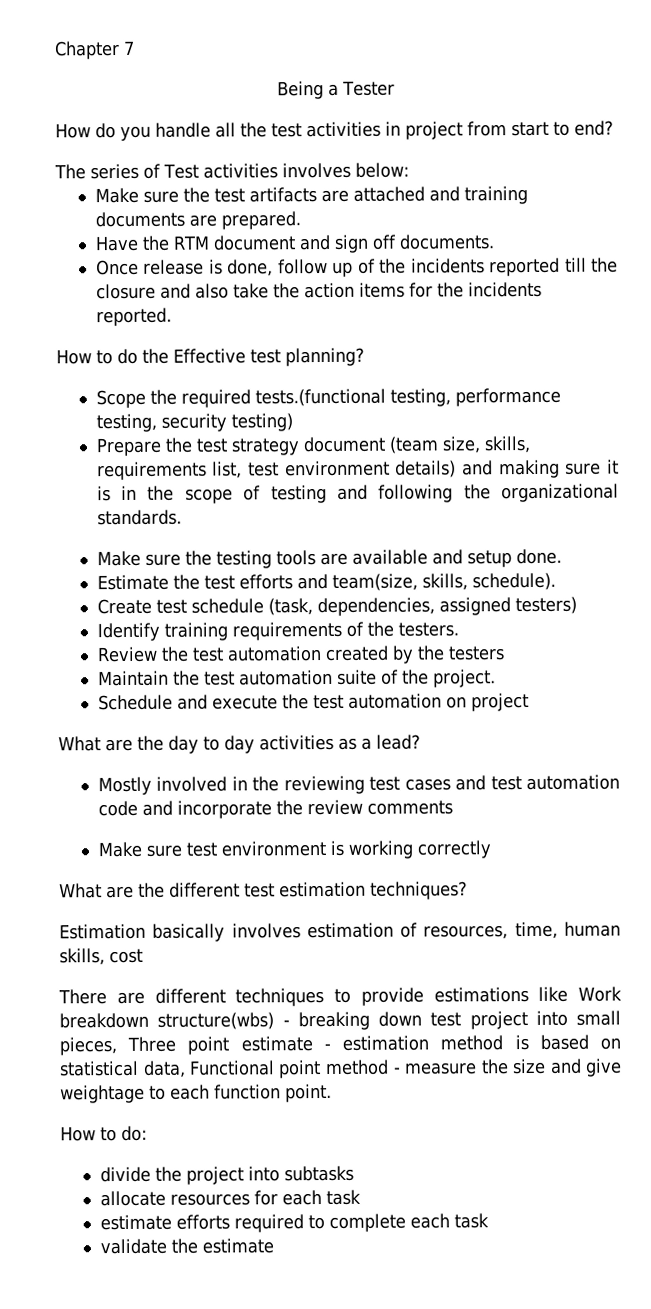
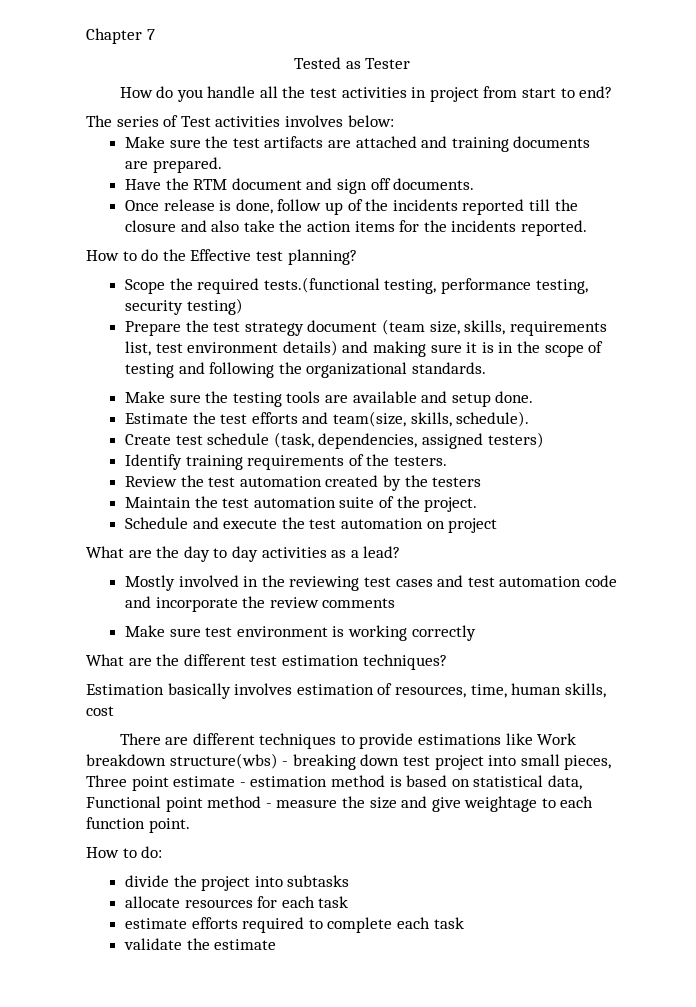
[277,80,340,100] Being a -> [293,57,361,69] Tested as

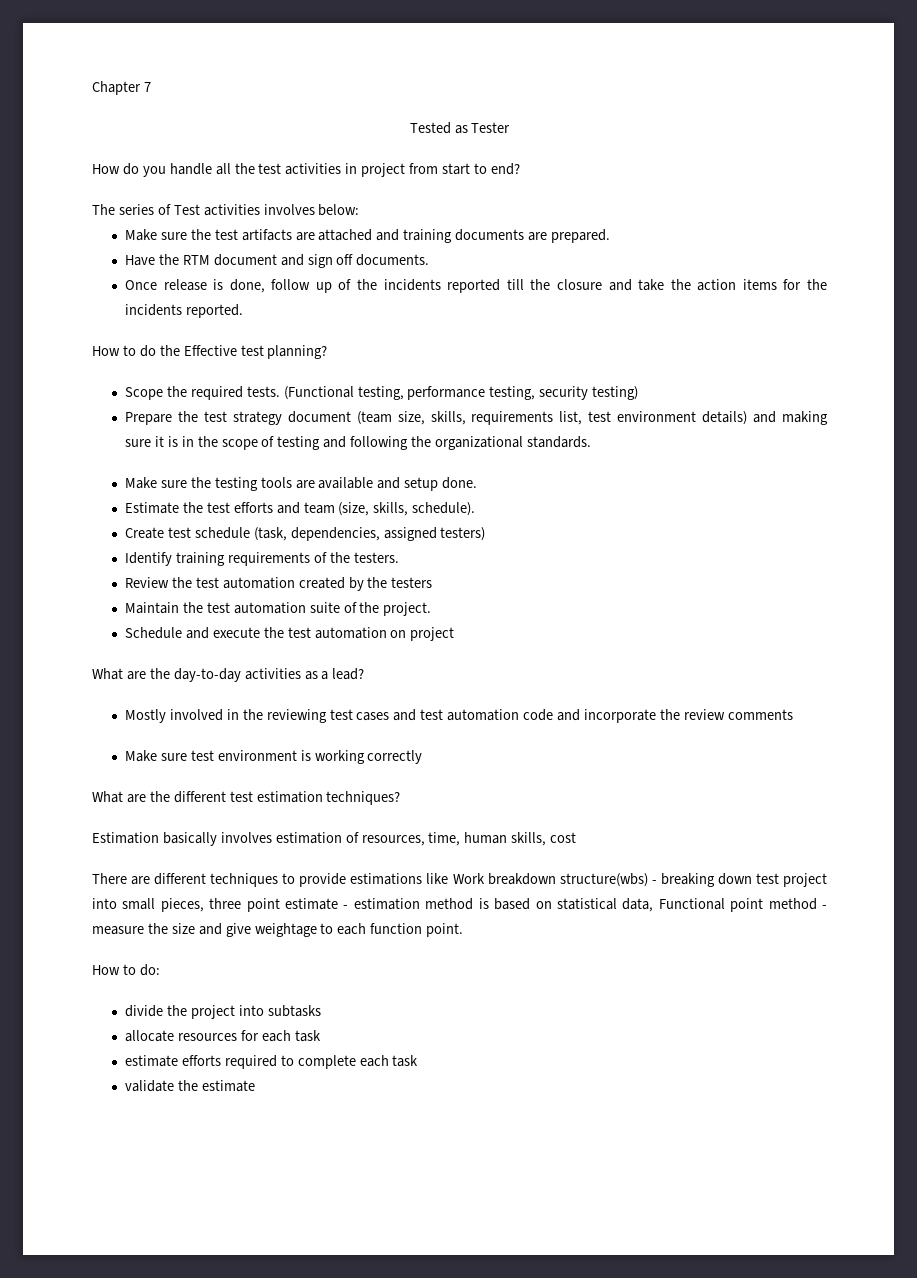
[211,220,240,232] also -> (632, 285) none
[263,277,380,293] tests.(functional -> [246,386,354,400] tests. (Functional
[333,411,407,427] team(size, -> [303,502,370,516] team (size,
[183,546,258,562] day to day -> [173,668,241,682] day-to-day
[86,775,127,787] Three -> [209,898,242,909] three

